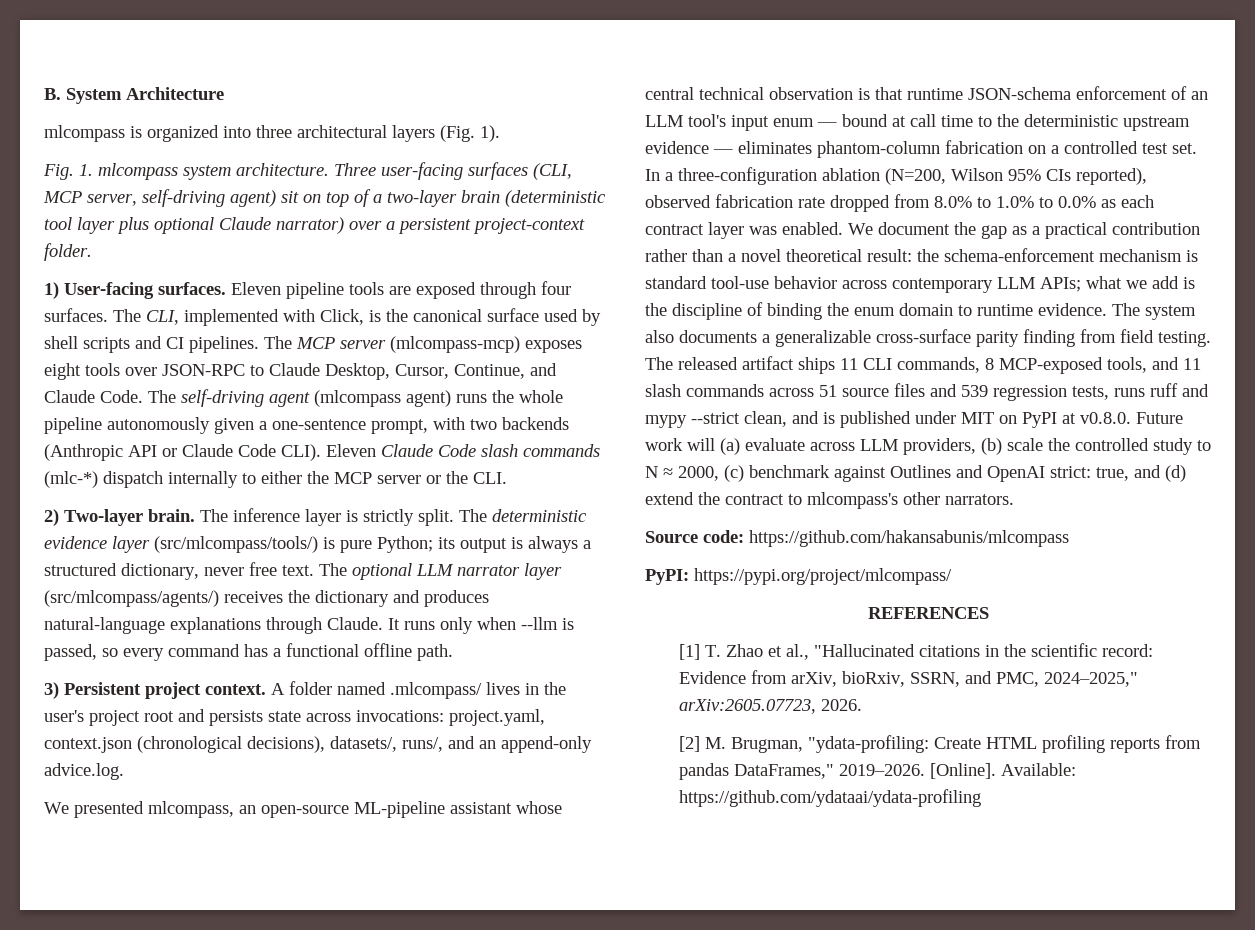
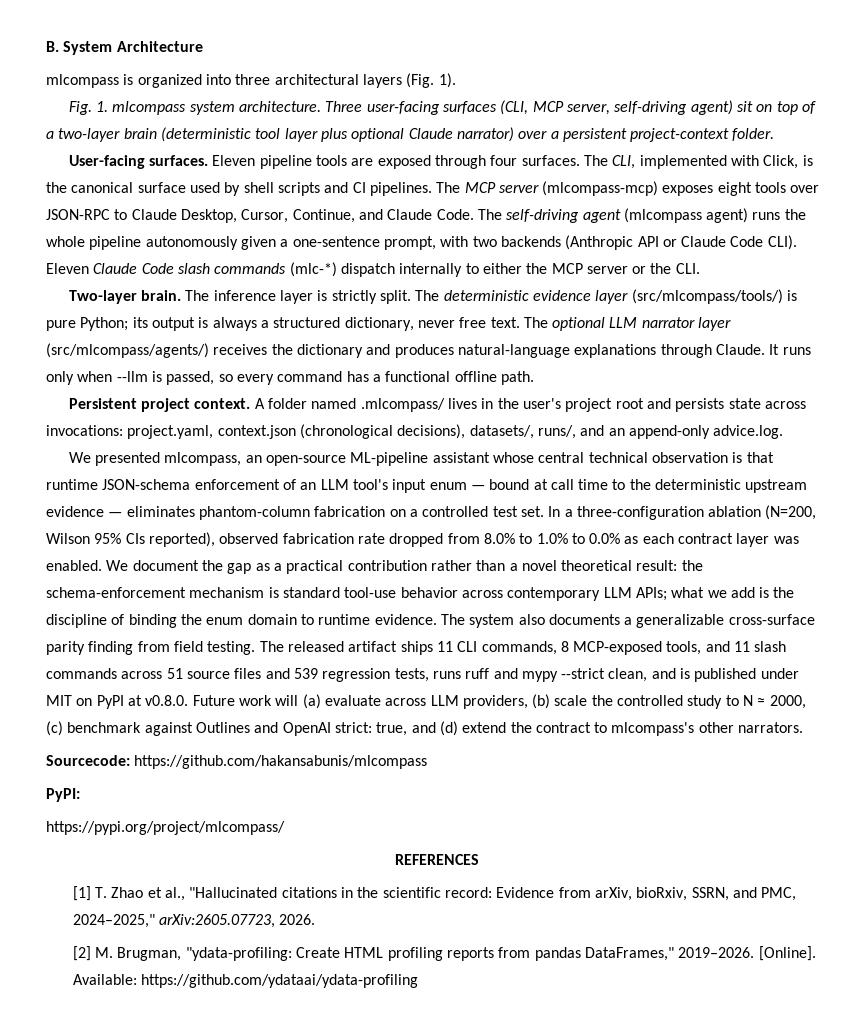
[44,282,59,299] 1) -> (775, 134) none
[44,509,59,526] 2) -> (700, 268) none
[44,682,59,699] 3) -> (534, 378) none
[645,530,744,543] Source code: -> [46,755,130,766] Sourcecode:
(689, 577) none -> (80, 795) //

